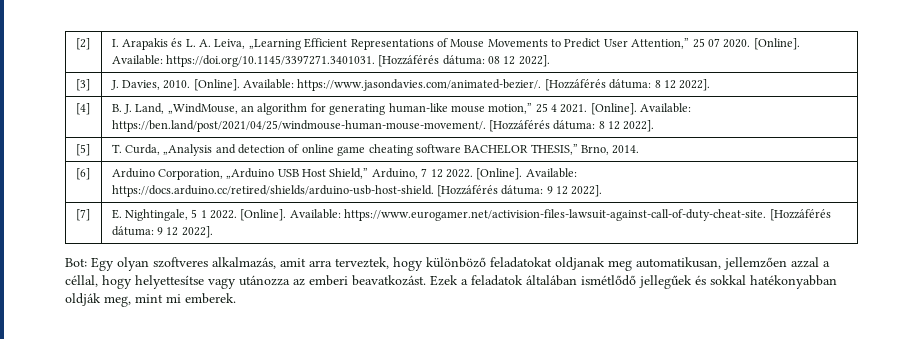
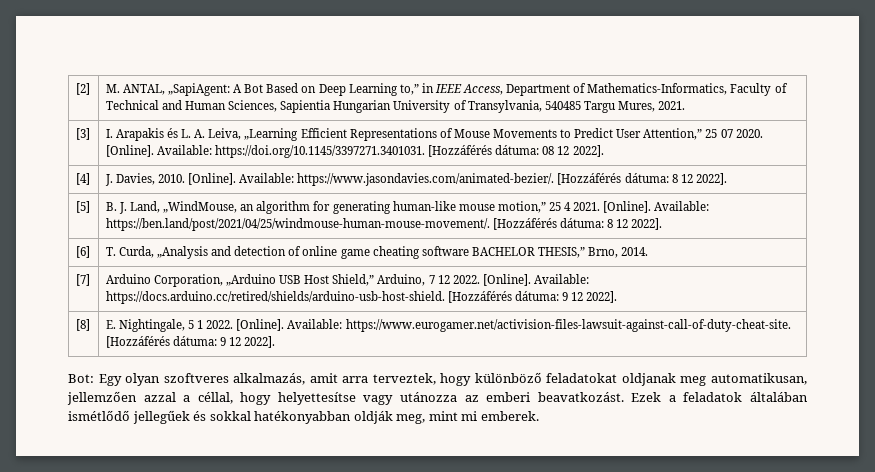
(90, 44) none -> [105,83,788,96] [105,100,686,113] [75,128,90,140] | M. ANTAL, „SapiAgent: A Bot Based on Deep Learning to,” in IEEE Access, Department of Mathematics-Informatics, Faculty of Technical and Human Sciences, Sapientia Hungarian University of Transylvania, 540485 Targu Mures, 2021. // [3]
[75,79,90,91] [3] -> [75,173,90,185] [4]
[75,103,90,115] [4] -> [75,201,90,213] [5]
[75,144,90,156] [5] -> [75,246,90,258] [6]
[75,168,90,180] [6] -> [75,274,90,286] [7]
[75,209,90,221] [7] -> [75,319,90,331] [8]

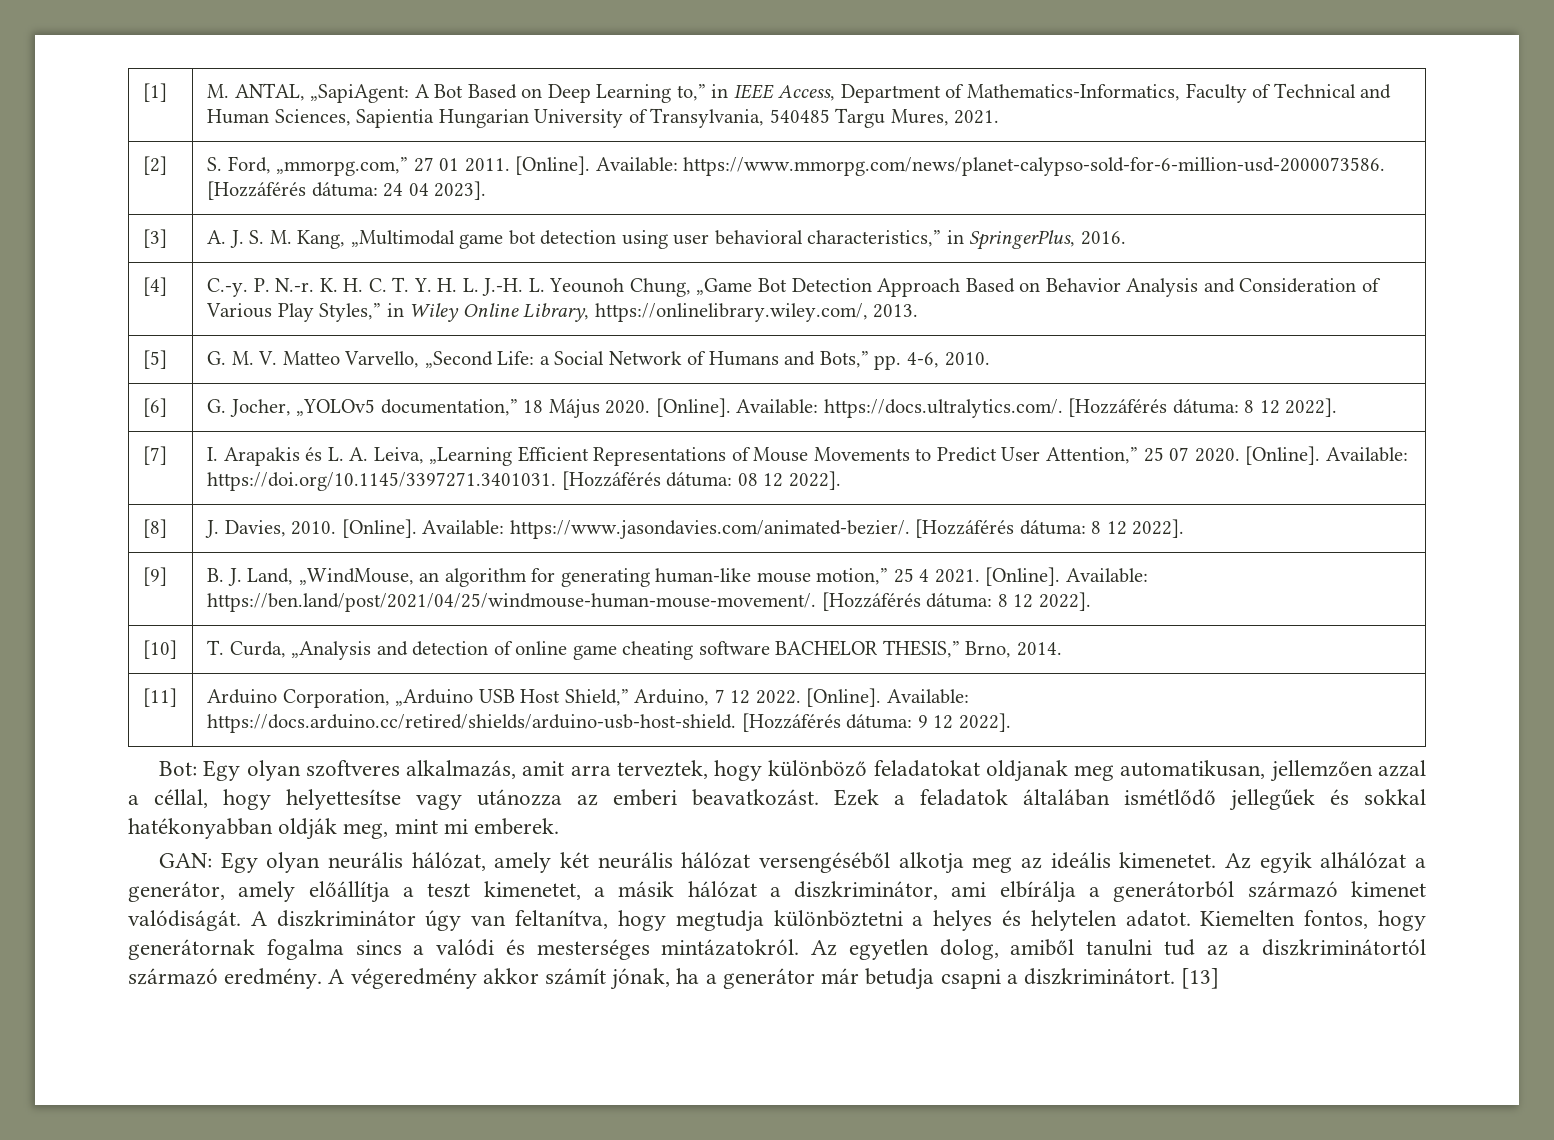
[75,83,90,95] [2] -> [142,83,167,102] [1]
[75,128,90,140] [3] -> [142,156,167,175] [206,156,1386,176] [206,181,487,200] [142,229,167,248] [206,230,1127,250] [142,277,167,296] [206,277,1381,297] [205,303,919,322] [142,350,167,369] [206,351,990,370] [142,398,167,417] [206,398,1338,418] [142,446,167,465] [2] | S. Ford, „mmorpg.com,” 27 01 2011. [Online]. Available: https://www.mmorpg.com/news/planet-calypso-sold-for-6-million-usd-2000073586. [Hozzáférés dátuma: 24 04 2023]. // [3] | A. J. S. M. Kang, „Multimodal game bot detection using user behavioral characteristics,” in SpringerPlus, 2016. // [4] | C.-y. P. N.-r. K. H. C. T. Y. H. L. J.-H. L. Yeounoh Chung, „Game Bot Detection Approach Based on Behavior Analysis and Consideration of Various Play Styles,” in Wiley Online Library, https://onlinelibrary.wiley.com/, 2013. // [5] | G. M. V. Matteo Varvello, „Second Life: a Social Network of Humans and Bots,” pp. 4-6, 2010. // [6] | G. Jocher, „YOLOv5 documentation,” 18 Május 2020. [Online]. Available: https://docs.ultralytics.com/. [Hozzáférés dátuma: 8 12 2022]. // [7]
[75,173,90,185] [4] -> [142,519,167,538] [8]
[75,201,90,213] [5] -> [142,567,167,586] [9]
[75,246,90,258] [6] -> [142,640,177,659] [10]
[75,274,90,286] [7] -> [142,688,177,707] [11]
[75,319,90,331] [105,319,791,332] [105,336,276,348] // [8] | E. Nightingale, 5 1 2022. [Online]. Available: https://www.eurogamer.net/activision-files-lawsuit-against-call-of-duty-cheat-site. [Hozzáférés dátuma: 9 12 2022]. -> (1011, 722) none
(539, 416) none -> [159,852,1426,874] [128,881,1426,903] [128,910,1426,932] [128,939,1426,960] [128,968,1220,990] // GAN: Egy olyan neurális hálózat, amely két neurális hálózat versengéséből alkotja meg az ideális kimenetet. Az egyik alhálózat a generátor, amely előállítja a teszt kimenetet, a másik hálózat a diszkriminátor, ami elbírálja a generátorból származó kimenet valódiságát. A diszkriminátor úgy van feltanítva, hogy megtudja különböztetni a helyes és helytelen adatot. Kiemelten fontos, hogy generátornak fogalma sincs a valódi és mesterséges mintázatokról. Az egyetlen dolog, amiből tanulni tud az a diszkriminátortól származó eredmény. A végeredmény akkor számít jónak, ha a generátor már betudja csapni a diszkriminátort. [13]

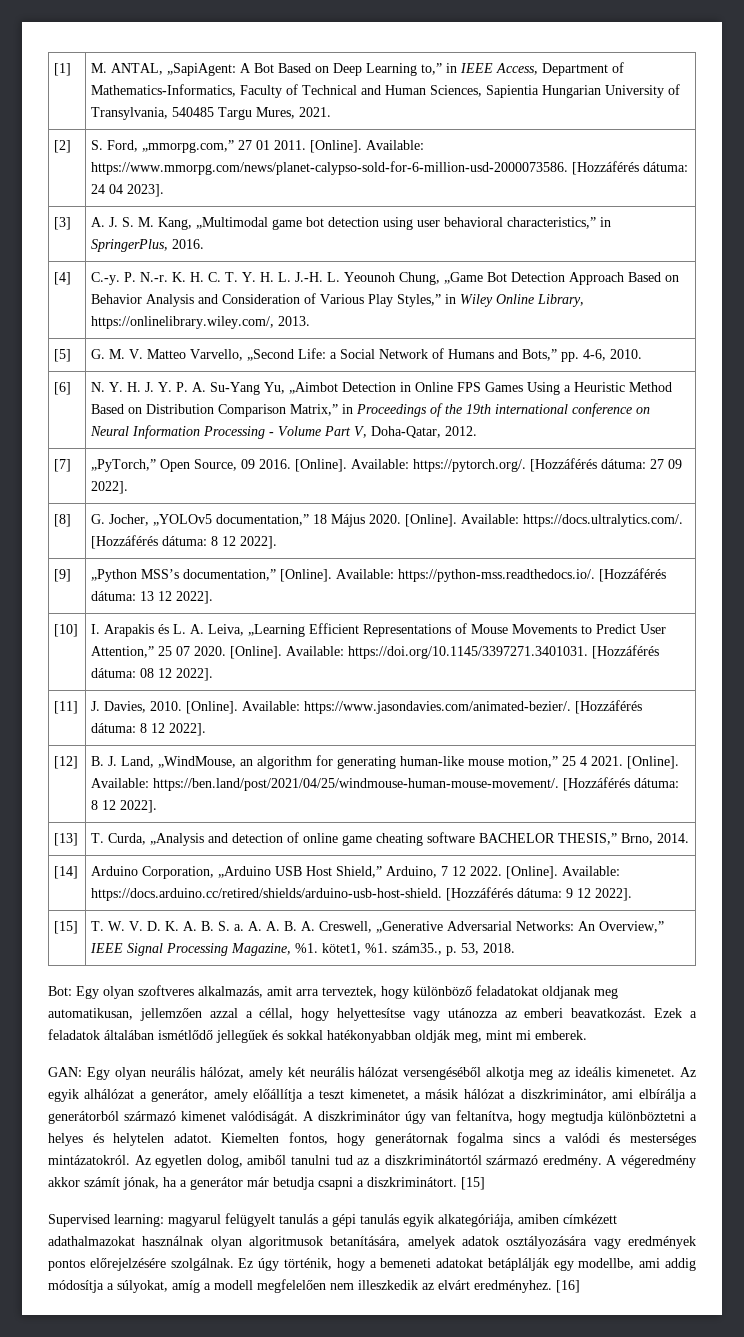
(167, 407) none -> [91,382,673,395] [91,403,651,417] [90,425,478,439] [54,459,72,472] [91,458,683,472] [91,481,129,494] [54,514,72,527] | N. Y. H. J. Y. P. A. Su-Yang Yu, „Aimbot Detection in Online FPS Games Using a Heuristic Method Based on Distribution Comparison Matrix,” in Proceedings of the 19th international conference on Neural Information Processing - Volume Part V, Doha-Qatar, 2012. // [7] | „PyTorch,” Open Source, 09 2016. [Online]. Available: https://pytorch.org/. [Hozzáférés dátuma: 27 09 2022]. // [8]
[142,446,167,465] [7] -> [54,569,72,582] [91,568,667,582] [91,591,214,604] [54,624,79,637] [9] | „Python MSS’s documentation,” [Online]. Available: https://python-mss.readthedocs.io/. [Hozzáférés dátuma: 13 12 2022]. // [10]
[142,519,167,538] [8] -> [54,701,79,714] [11]
[142,567,167,586] [9] -> [54,756,79,769] [12]
[142,640,177,659] [10] -> [54,833,79,846] [13]
[142,688,177,707] [11] -> [54,866,79,879] [14]
(1011, 722) none -> [54,921,79,934] [91,921,665,933] [90,943,516,956] // [15] | T. W. V. D. K. A. B. S. a. A. A. B. A. Creswell, „Generative Adversarial Networks: An Overview,” IEEE Signal Processing Magazine, %1. kötet1, %1. szám35., p. 53, 2018.
[1181,968,1220,989] [13] -> [461,1177,485,1190] [48,1213,617,1227] [48,1236,696,1249] [48,1258,697,1271] [48,1279,580,1293] [15] // Supervised learning: magyarul felügyelt tanulás a gépi tanulás egyik alkategóriája, amiben címkézett adathalmazokat használnak olyan algoritmusok betanítására, amelyek adatok osztályozására vagy eredmények pontos előrejelzésére szolgálnak. Ez úgy történik, hogy a bemeneti adatokat betáplálják egy modellbe, ami addig módosítja a súlyokat, amíg a modell megfelelően nem illeszkedik az elvárt eredményhez. [16]

